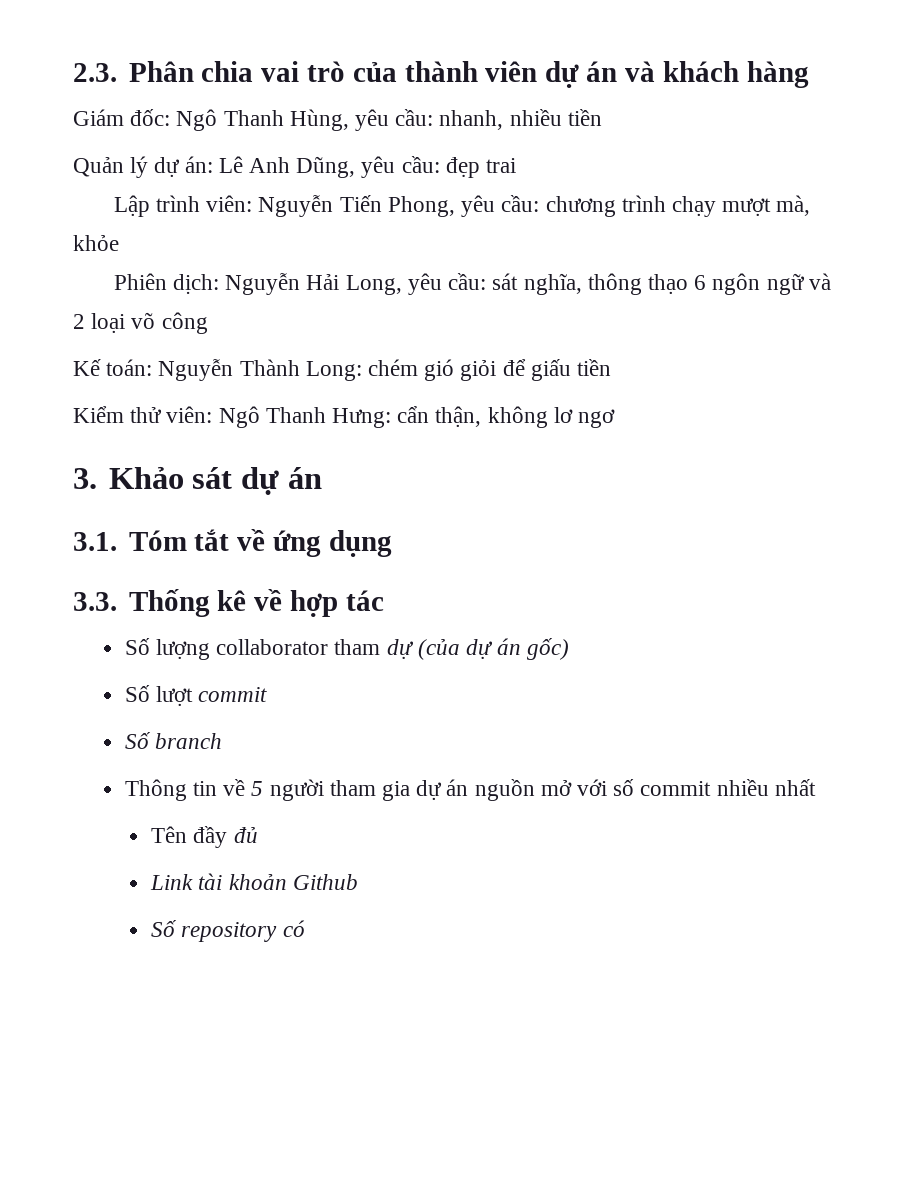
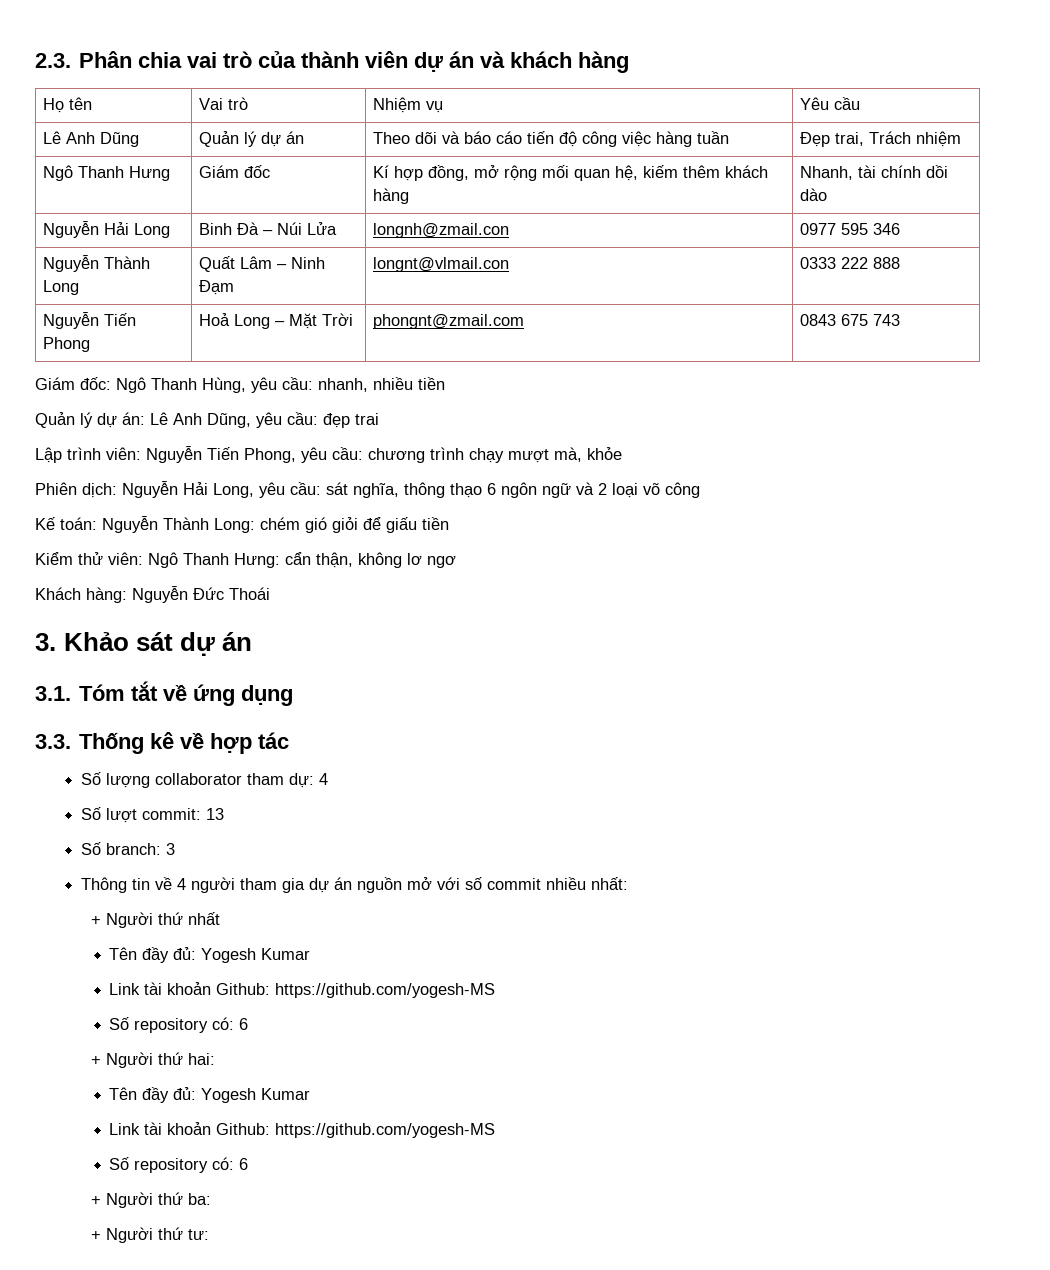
(809, 74) none -> [42,97,92,113] [198,97,248,110] [372,97,443,113] [799,97,860,110] [42,131,139,147] [198,131,304,147] [372,131,729,147] [799,131,961,147] [42,165,170,181] [198,165,270,178] [372,165,768,181] [372,188,409,204] [799,165,948,180] [799,188,827,201] [42,221,170,238] [198,222,337,235] [372,223,509,238] [799,223,900,235] [42,255,150,272] [42,280,79,295] [198,256,325,272] [198,280,234,295] [372,257,509,272] [799,257,900,269] [42,312,136,329] [42,337,90,352] [198,313,353,329] [372,314,524,329] [799,314,900,326] // Họ tên | Vai trò | Nhiệm vụ | Yêu cầu // Lê Anh Dũng | Quản lý dự án | Theo dõi và báo cáo tiến độ công việc hàng tuần | Đẹp trai, Trách nhiệm // Ngô Thanh Hưng | Giám đốc | Kí hợp đồng, mở rộng mối quan hệ, kiếm thêm khách hàng | Nhanh, tài chính dồi dào // Nguyễn Hải Long | Binh Đà – Núi Lửa | longnh@zmail.con | 0977 595 346 // Nguyễn Thành Long | Quất Lâm – Ninh Đạm | longnt@vlmail.con | 0333 222 888 // Nguyễn Tiến Phong | Hoả Long – Mặt Trời | phongnt@zmail.com | 0843 675 743
(616, 418) none -> [35,586,270,603] // Khách hàng: Nguyễn Đức Thoái
[386,638,570,660] dự (của dự án gốc) -> [289,773,329,788] dự: 4
[198,687,268,702] [124,732,222,749] commit // Số branch -> [142,808,225,820] [81,842,176,855] commit: 13 // Số branch: 3
[251,781,264,796] 5 -> [177,878,187,890] 4
(769, 787) none -> [591,877,629,890] [91,912,184,928] nhất: // + Người thứ
[233,827,258,843] [150,873,358,890] [151,920,305,942] đủ // Link tài khoản Github // Số repository có -> [173,947,311,963] [109,982,496,998] [109,1017,249,1033] [91,1052,216,1068] [109,1087,311,1103] [109,1122,496,1138] [109,1157,249,1173] [91,1192,212,1208] [91,1227,210,1243] đủ: Yogesh Kumar // Link tài khoản Github: https://github.com/yogesh-MS // Số repository có: 6 // + Người thứ hai: // Tên đầy đủ: Yogesh Kumar // Link tài khoản Github: https://github.com/yogesh-MS // Số repository có: 6 // + Người thứ ba: // + Người thứ tư:

